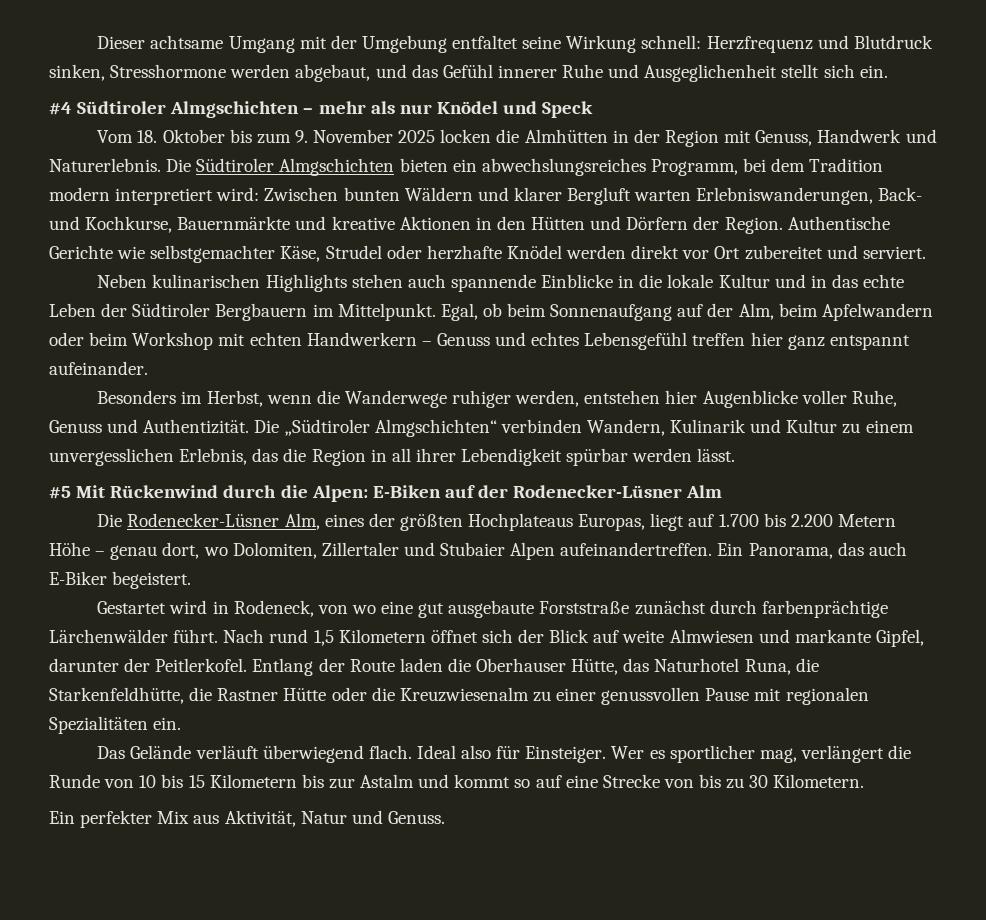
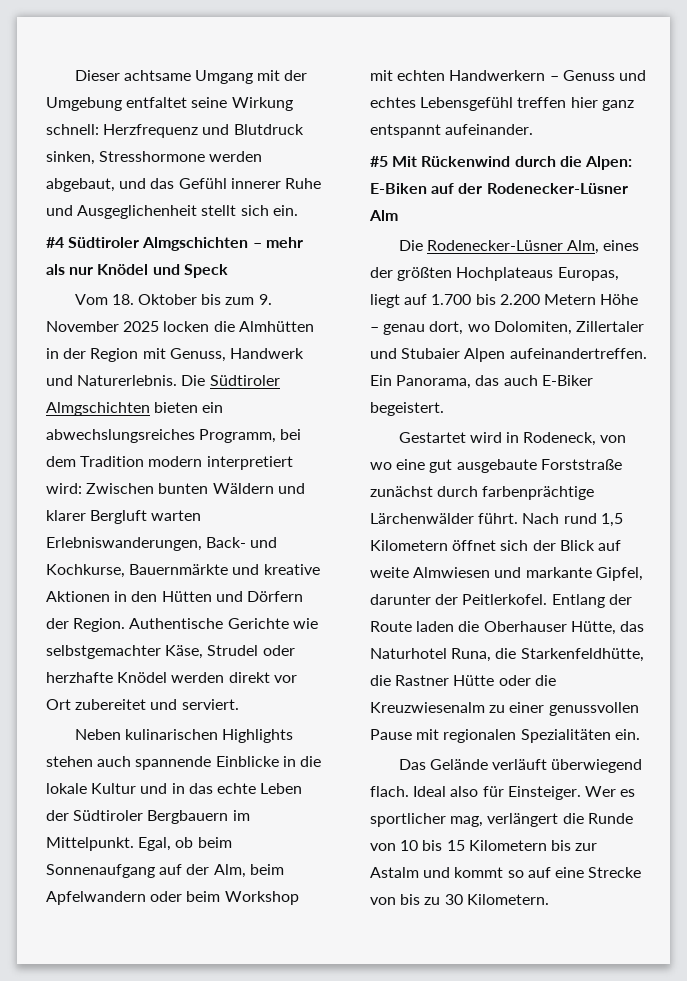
[97,390,897,408] [49,419,914,437] [49,448,736,466] // Besonders im Herbst, wenn die Wanderwege ruhiger werden, entstehen hier Augenblicke voller Ruhe, Genuss und Authentizität. Die „Südtiroler Almgschichten“ verbinden Wandern, Kulinarik und Kultur zu einem unvergesslichen Erlebnis, das die Region in all ihrer Lebendigkeit spürbar werden lässt. -> (534, 129) none
[49,810,445,828] // Ein perfekter Mix aus Aktivität, Natur und Genuss. -> (549, 899) none

